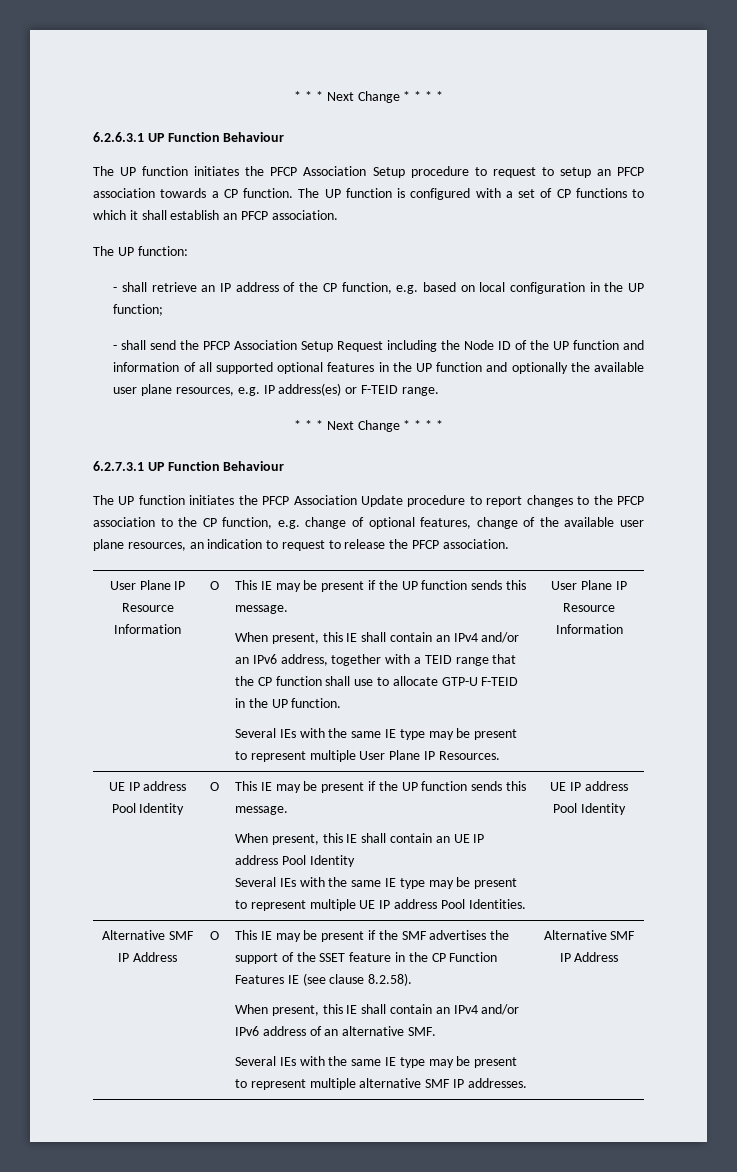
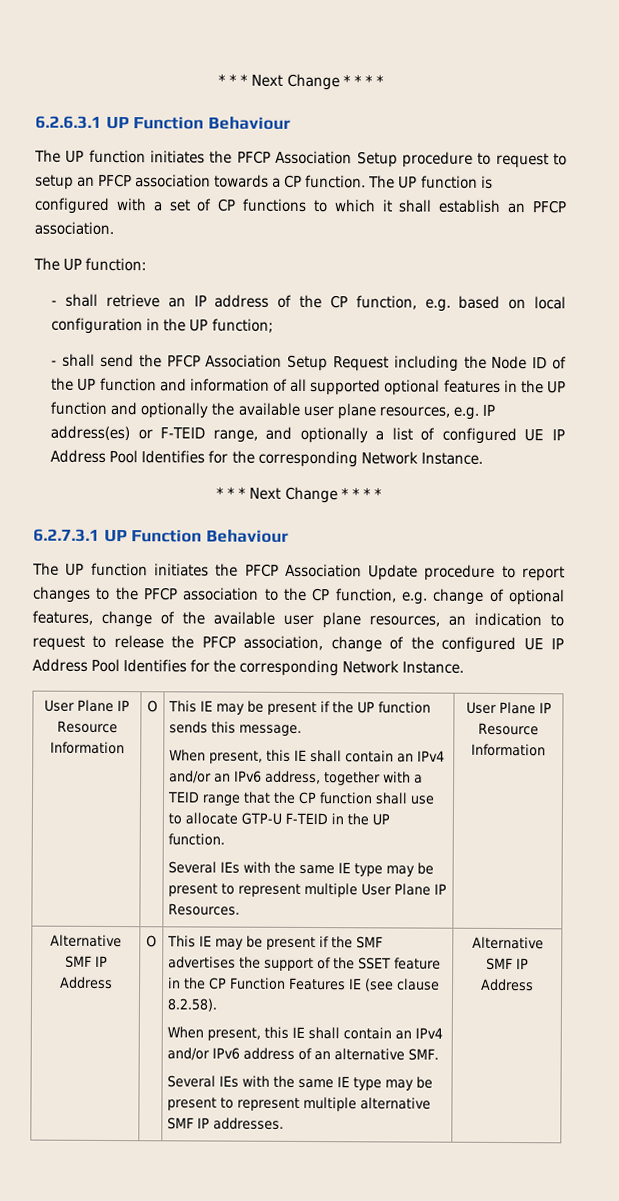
[401,387,439,396] range. -> [212,426,566,445] [50,449,483,468] range, and optionally a list of configured UE IP Address Pool Identifies for the corresponding Network Instance.
[442,539,509,549] association. -> [243,635,564,654] [32,658,465,677] association, change of the configured UE IP Address Pool Identifies for the corresponding Network Instance.
[108,781,187,791] [111,803,185,815] [210,782,219,791] [235,781,526,793] [235,806,289,815] [235,833,485,845] [235,855,355,867] [235,877,518,889] [235,899,526,911] [550,781,628,791] [553,803,626,815] // UE IP address Pool Identity | O | This IE may be present if the UP function sends this message. // When present, this IE shall contain an UE IP address Pool Identity // Several IEs with the same IE type may be present to represent multiple UE IP address Pool Identities. | UE IP address Pool Identity -> (546, 750) none

